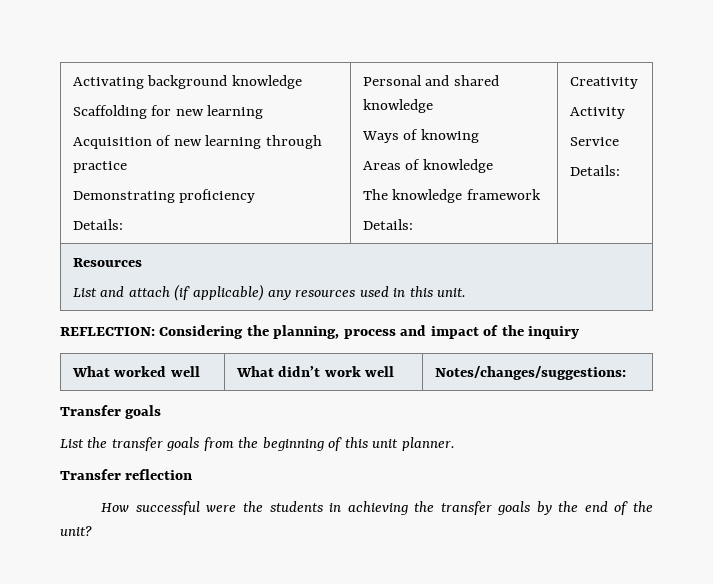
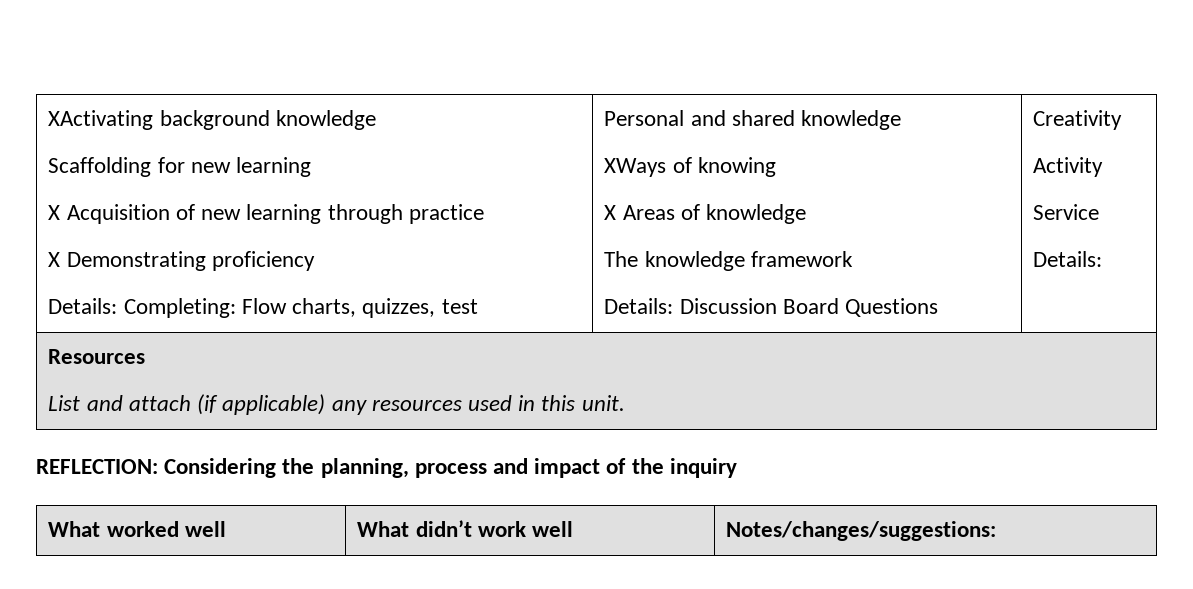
[72,77,144,89] Activating -> [48,110,154,130] XActivating
(264, 112) none -> [48,205,61,220] X
(127, 167) none -> [48,252,61,267] X
(123, 224) none -> [123,298,478,318] Completing: Flow charts, quizzes, test
[361,131,399,143] Ways -> [604,158,667,177] XWays
(479, 136) none -> [604,205,617,220] X
(413, 224) none -> [679,298,939,317] Discussion Board Questions
[60,405,162,419] [60,437,455,451] [60,469,193,480] [101,501,653,515] [60,526,92,536] // Transfer goals // List the transfer goals from the beginning of this unit planner. // Transfer reflection // How successful were the students in achieving the transfer goals by the end of the unit? -> (997, 531) none

